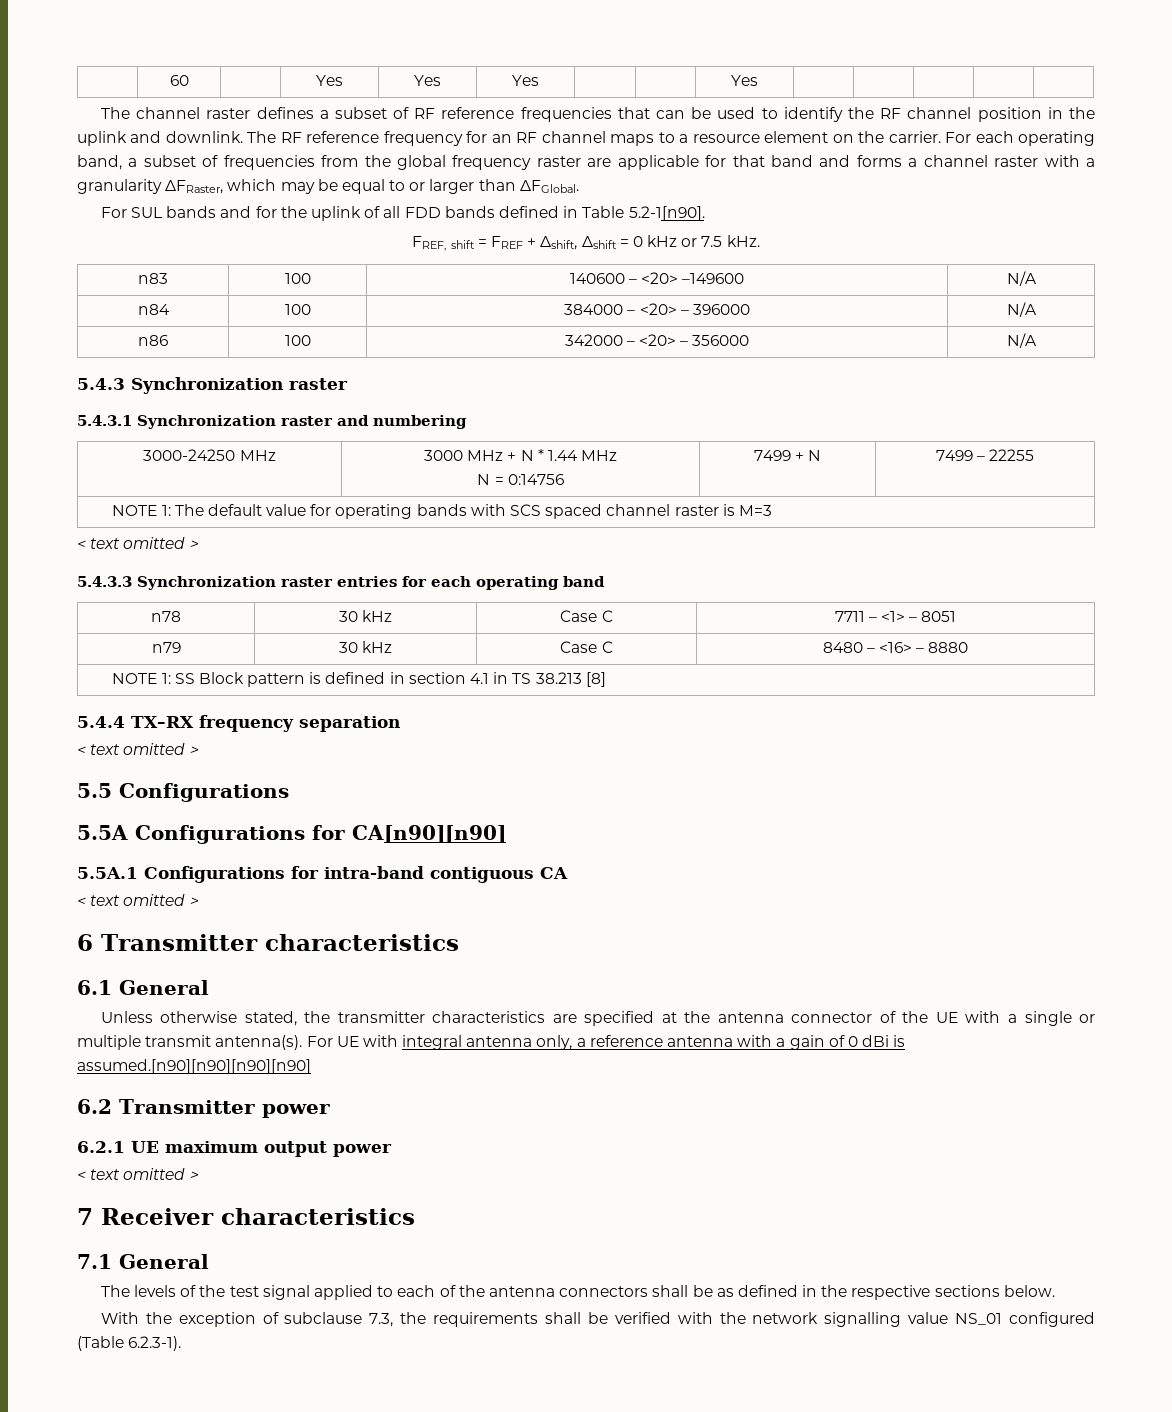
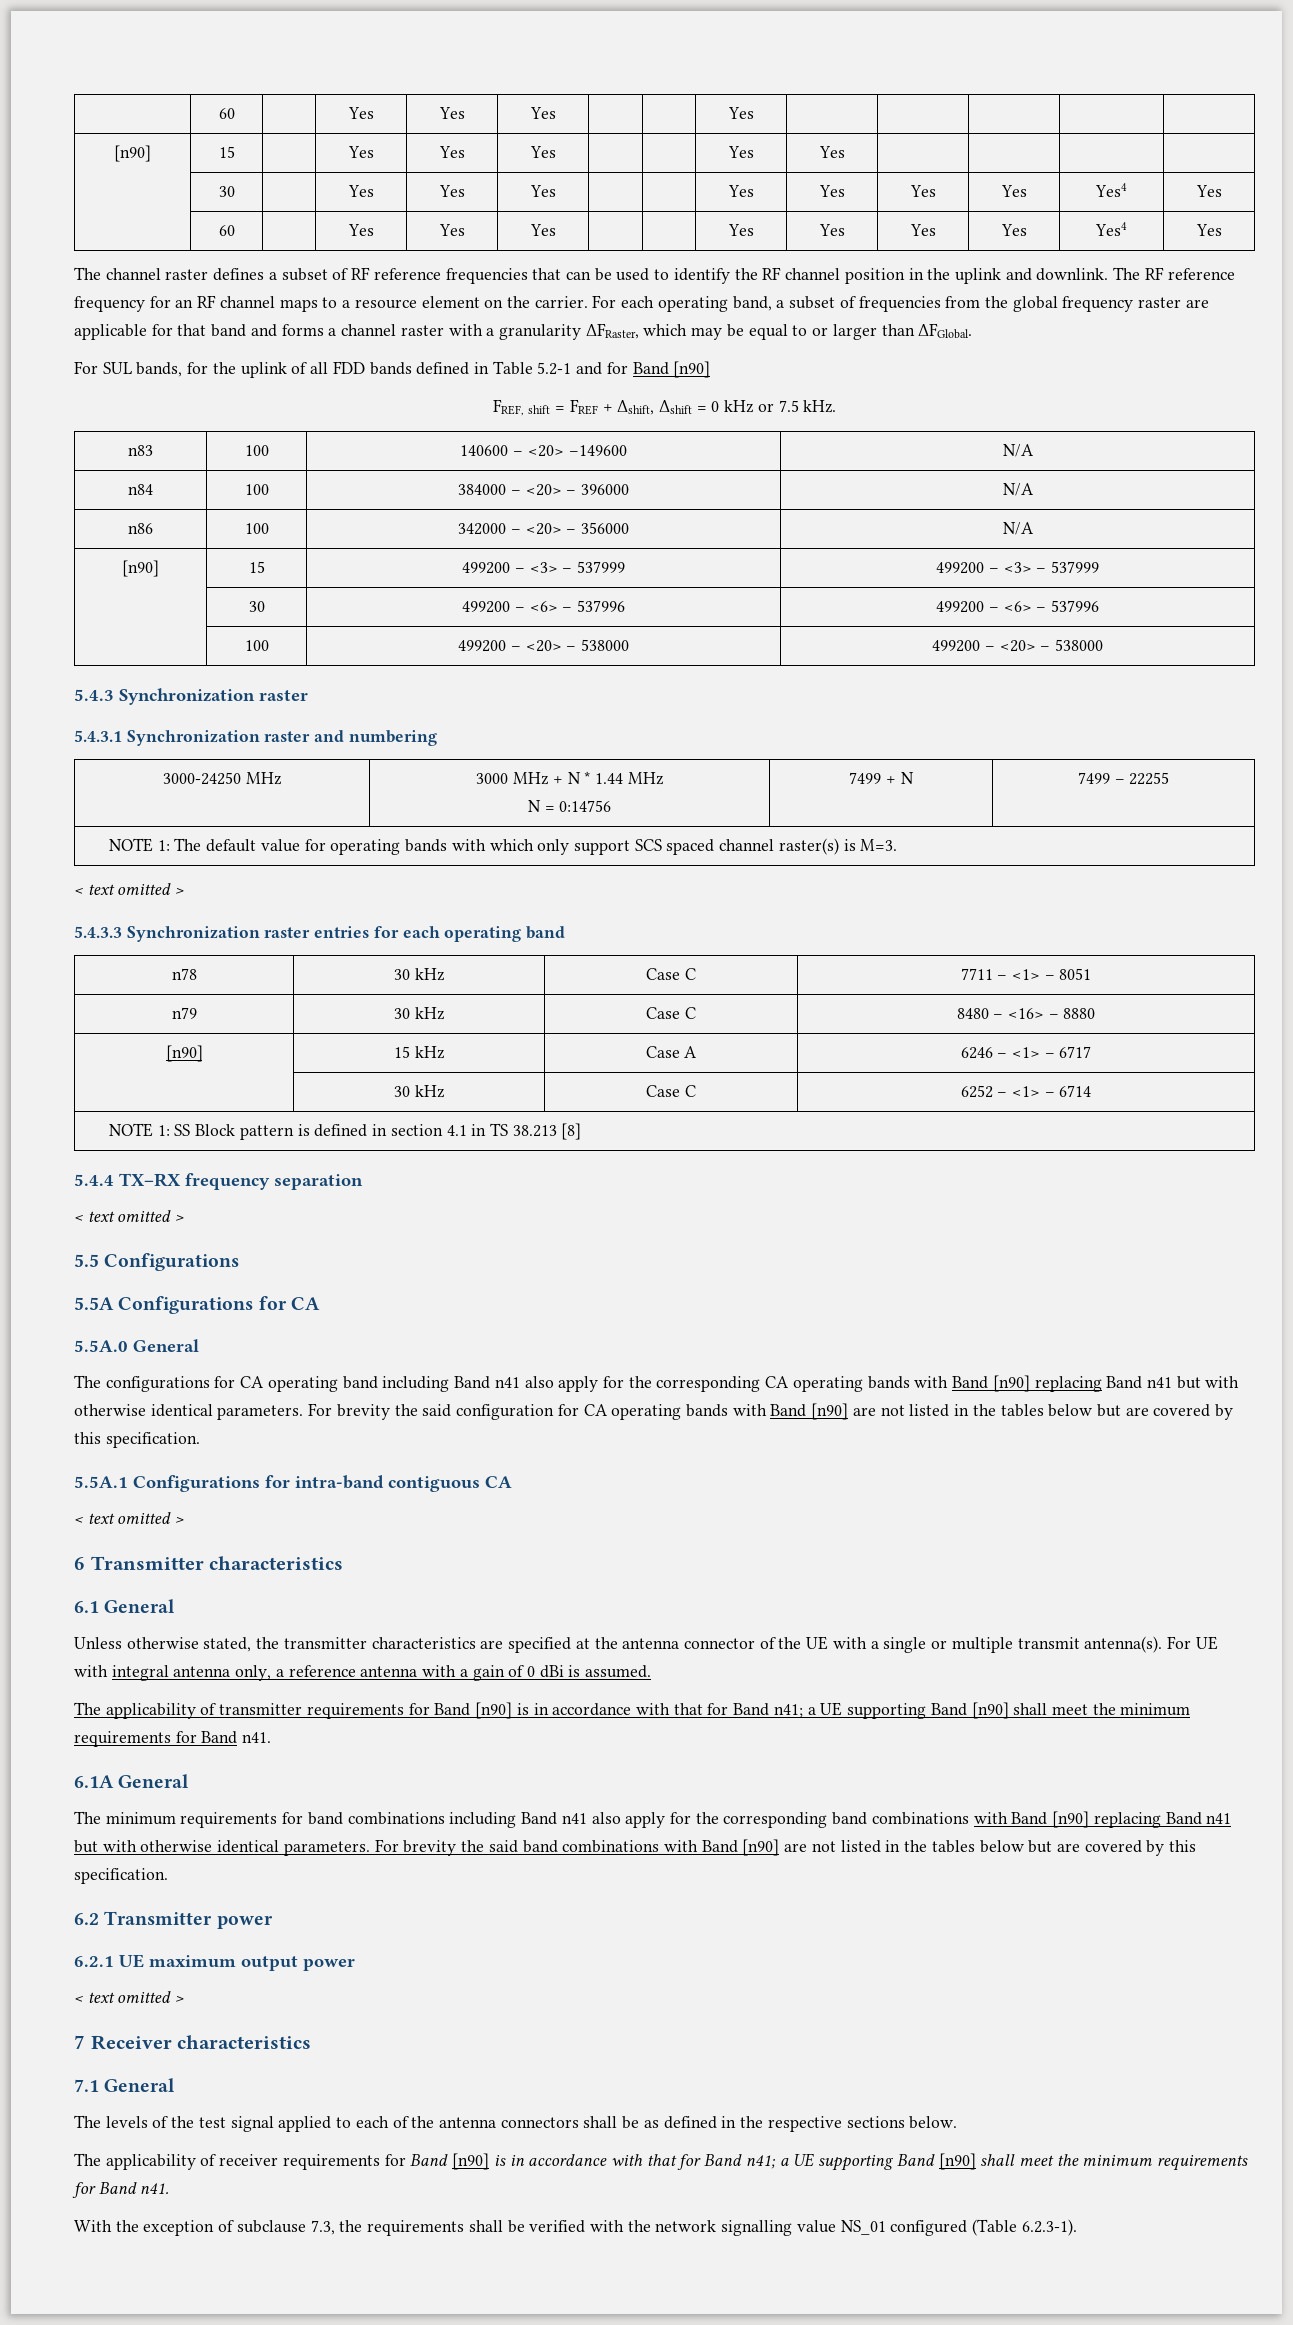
(758, 80) none -> [114,145,151,162] [218,146,235,158] [347,146,374,158] [438,146,465,158] [529,146,556,158] [727,146,754,158] [818,146,845,158] [218,186,235,197] [347,185,374,197] [438,185,465,197] [529,185,556,197] [727,185,754,197] [818,185,845,197] [909,185,936,197] [1000,185,1027,197] [1095,183,1127,197] [1195,185,1222,197] [218,225,235,236] [347,224,374,236] [438,224,465,236] [529,224,556,236] [727,224,754,236] [818,224,845,236] [909,224,936,236] [1000,224,1027,236] [1095,222,1127,236] [1195,224,1222,236] // [n90] | 15 | | Yes | Yes | Yes | | | Yes | Yes | | | | // | 30 | | Yes | Yes | Yes | | | Yes | Yes | Yes | Yes | Yes4 | Yes // | 60 | | Yes | Yes | Yes | | | Yes | Yes | Yes | Yes | Yes4 | Yes
[166,206,252,218] bands and -> [136,362,183,377] bands,
[628,206,705,221] 5.2-1[n90]. -> [537,361,711,378] 5.2-1 and for Band [n90]
(1037, 340) none -> [122,560,159,577] [248,561,265,573] [462,561,625,574] [936,561,1099,574] [248,601,265,612] [462,600,625,613] [936,600,1099,613] [244,640,269,651] [458,639,629,652] [932,639,1103,652] // [n90] | 15 | 499200 – <3> – 537999 | 499200 – <3> – 537999 // | 30 | 499200 – <6> – 537996 | 499200 – <6> – 537996 // | 100 | 499200 – <20> – 538000 | 499200 – <20> – 538000
[509,504,772,519] SCS spaced channel raster is M=3 -> [489,838,898,855] which only support SCS spaced channel raster(s) is M=3.
(969, 647) none -> [165,1045,203,1062] [394,1046,445,1059] [645,1046,698,1058] [960,1046,1092,1059] [394,1085,445,1098] [646,1085,696,1097] [960,1085,1092,1098] // [n90] | 15 kHz | Case A | 6246 – <1> – 6717 // | 30 kHz | Case C | 6252 – <1> – 6714
[352,825,506,843] CA[n90][n90] -> [290,1297,320,1310] [74,1339,199,1352] [74,1375,1240,1392] [74,1403,1234,1420] [74,1432,200,1448] CA // 5.5A.0 General // The configurations for CA operating band including Band n41 also apply for the corresponding CA operating bands with Band [n90] replacing Band n41 but with otherwise identical parameters. For brevity the said configuration for CA operating bands with Band [n90] are not listed in the tables below but are covered by this specification.
[77,1059,311,1074] assumed.[n90][n90][n90][n90] -> [585,1665,652,1678] [74,1702,1191,1719] [74,1731,272,1747] [74,1774,190,1788] [74,1811,1232,1828] [74,1839,1197,1856] [74,1868,168,1884] assumed. // The applicability of transmitter requirements for Band [n90] is in accordance with that for Band n41; a UE supporting Band [n90] shall meet the minimum requirements for Band n41. // 6.1A General // The minimum requirements for band combinations including Band n41 also apply for the corresponding band combinations with Band [n90] replacing Band n41 but with otherwise identical parameters. For brevity the said band combinations with Band [n90] are not listed in the tables below but are covered by this specification.
(1055, 1291) none -> [74,2153,1249,2171] [72,2182,170,2198] // The applicability of receiver requirements for Band [n90] is in accordance with that for Band n41; a UE supporting Band [n90] shall meet the minimum requirements for Band n41.

